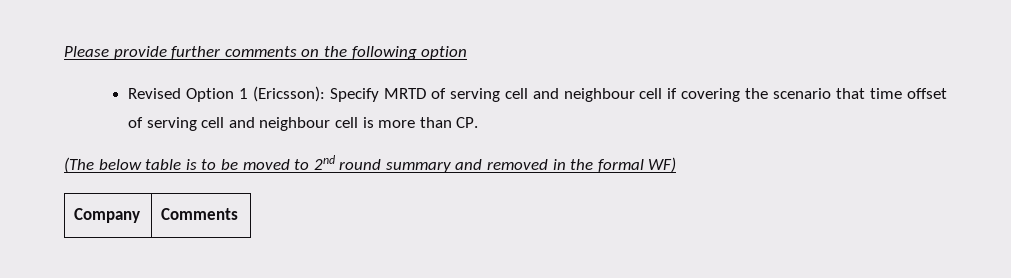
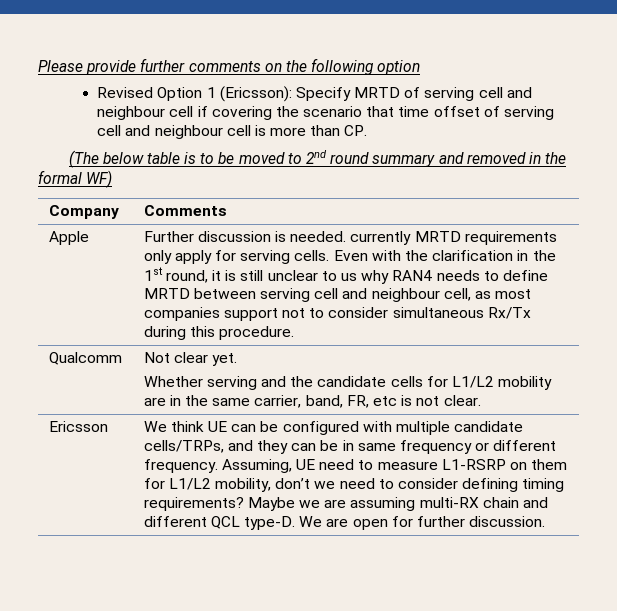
(239, 214) none -> [48,231,89,245] [143,231,557,245] [143,250,556,264] [143,267,548,284] [143,288,532,302] [143,307,531,321] [143,326,295,340] [48,352,122,365] [143,352,238,366] [143,376,553,390] [143,395,481,408] [48,421,108,432] [143,421,524,435] [143,440,557,454] [143,459,568,473] [143,478,565,492] [143,497,549,511] [143,516,546,530] // Apple | Further discussion is needed. currently MRTD requirements only apply for serving cells. Even with the clarification in the 1st round, it is still unclear to us why RAN4 needs to define MRTD between serving cell and neighbour cell, as most companies support not to consider simultaneous Rx/Tx during this procedure. // Qualcomm | Not clear yet. // Whether serving and the candidate cells for L1/L2 mobility are in the same carrier, band, FR, etc is not clear. // Ericsson | We think UE can be configured with multiple candidate cells/TRPs, and they can be in same frequency or different frequency. Assuming, UE need to measure L1-RSRP on them for L1/L2 mobility, don’t we need to consider defining timing requirements? Maybe we are assuming multi-RX chain and different QCL type-D. We are open for further discussion.

